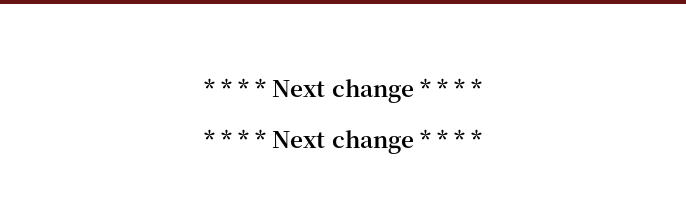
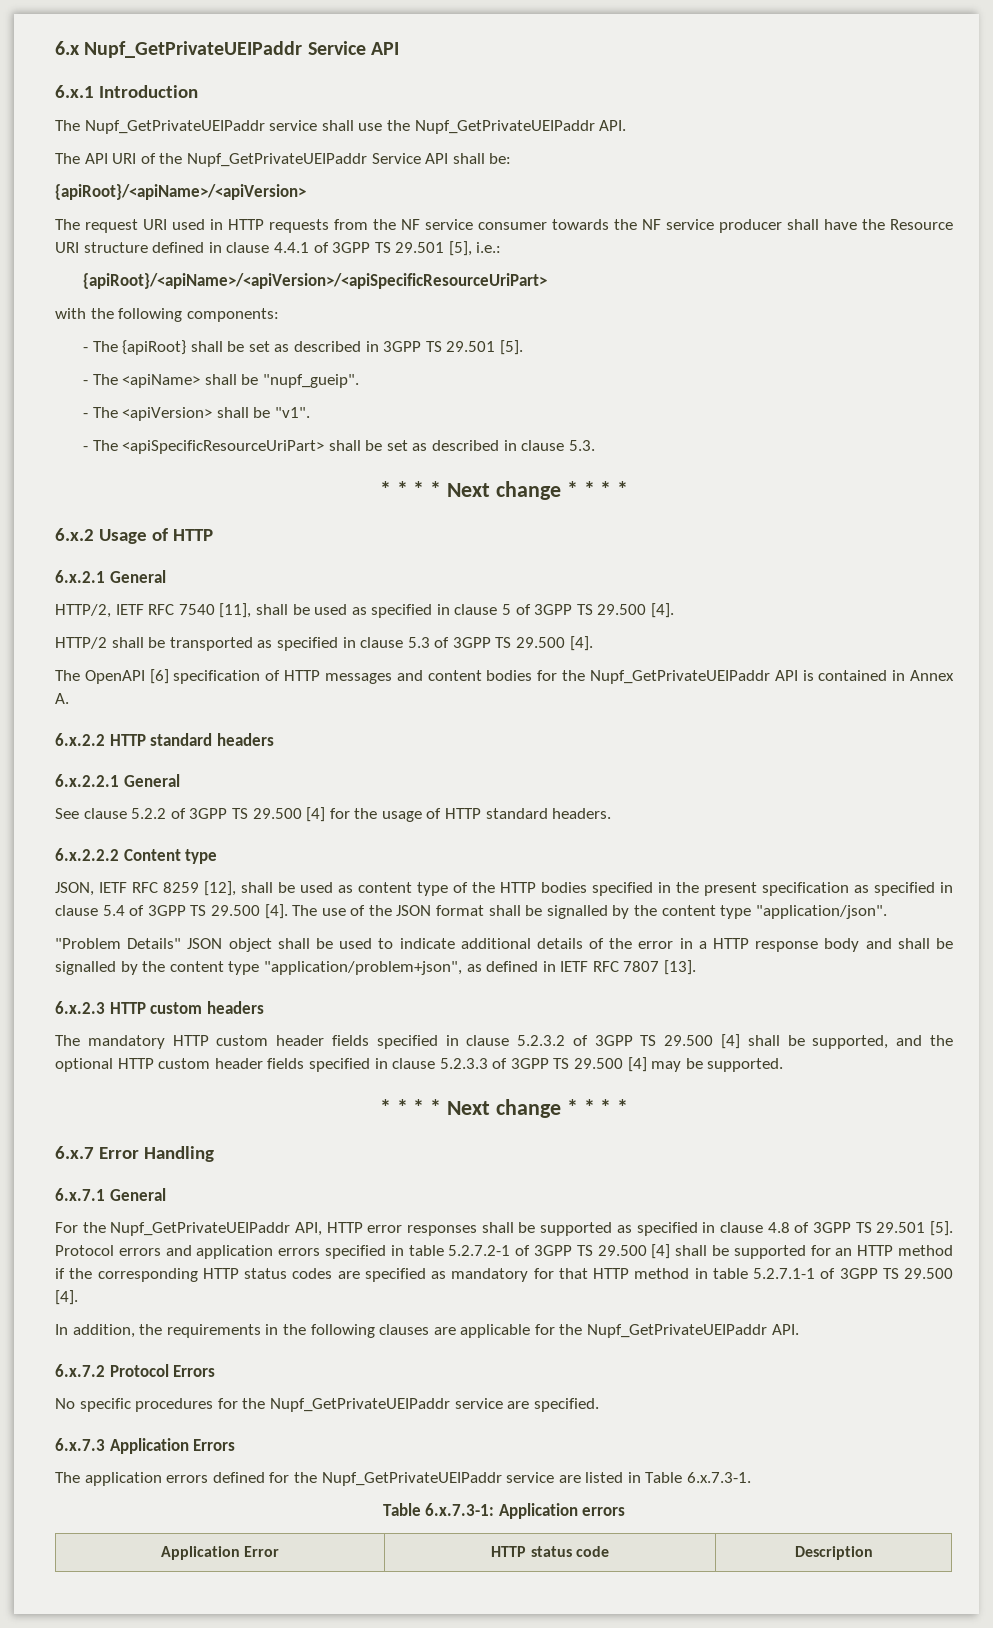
(204, 87) none -> [55,41,400,58] [55,85,198,98] [55,120,627,134] [55,153,512,167] [55,184,306,200] [55,219,953,233] [55,241,502,256] [82,273,547,289] [55,308,279,322] [82,340,523,355] [82,374,359,388] [82,407,310,421] [82,440,595,454] 6.x Nupf_GetPrivateUEIPaddr Service API // 6.x.1 Introduction // The Nupf_GetPrivateUEIPaddr service shall use the Nupf_GetPrivateUEIPaddr API. // The API URI of the Nupf_GetPrivateUEIPaddr Service API shall be: // {apiRoot}/<apiName>/<apiVersion> // The request URI used in HTTP requests from the NF service consumer towards the NF service producer shall have the Resource URI structure defined in clause 4.4.1 of 3GPP TS 29.501 [5], i.e.: // {apiRoot}/<apiName>/<apiVersion>/<apiSpecificResourceUriPart> // with the following components: // - The {apiRoot} shall be set as described in 3GPP TS 29.501 [5]. // - The <apiName> shall be "nupf_gueip". // - The <apiVersion> shall be "v1". // - The <apiSpecificResourceUriPart> shall be set as described in clause 5.3. //
(482, 87) none -> [55,528,213,544] [55,570,166,583] [55,603,675,618] [55,636,593,651] [55,669,955,684] [55,693,69,704] [55,733,274,746] [55,774,180,787] [55,807,612,822] [55,848,218,864] [55,881,953,896] [55,904,887,919] [55,938,953,952] [55,960,697,975] [55,1001,264,1014] [55,1034,953,1049] [55,1057,784,1072] // 6.x.2 Usage of HTTP // 6.x.2.1 General // HTTP/2, IETF RFC 7540 [11], shall be used as specified in clause 5 of 3GPP TS 29.500 [4]. // HTTP/2 shall be transported as specified in clause 5.3 of 3GPP TS 29.500 [4]. // The OpenAPI [6] specification of HTTP messages and content bodies for the Nupf_GetPrivateUEIPaddr API is contained in Annex A. // 6.x.2.2 HTTP standard headers // 6.x.2.2.1 General // See clause 5.2.2 of 3GPP TS 29.500 [4] for the usage of HTTP standard headers. // 6.x.2.2.2 Content type // JSON, IETF RFC 8259 [12], shall be used as content type of the HTTP bodies specified in the present specification as specified in clause 5.4 of 3GPP TS 29.500 [4]. The use of the JSON format shall be signalled by the content type "application/json". // "Problem Details" JSON object shall be used to indicate additional details of the error in a HTTP response body and shall be signalled by the content type "application/problem+json", as defined in IETF RFC 7807 [13]. // 6.x.2.3 HTTP custom headers // The mandatory HTTP custom header fields specified in clause 5.2.3.2 of 3GPP TS 29.500 [4] shall be supported, and the optional HTTP custom header fields specified in clause 5.2.3.3 of 3GPP TS 29.500 [4] may be supported.
(482, 138) none -> [55,1146,214,1162] [55,1188,166,1201] [55,1221,954,1236] [55,1244,953,1259] [55,1268,953,1282] [55,1290,78,1305] [55,1324,799,1338] [55,1364,216,1377] [55,1398,599,1412] [55,1438,236,1454] [55,1472,752,1486] [382,1503,626,1519] [160,1546,280,1560] [491,1546,609,1557] [794,1546,873,1560] // 6.x.7 Error Handling // 6.x.7.1 General // For the Nupf_GetPrivateUEIPaddr API, HTTP error responses shall be supported as specified in clause 4.8 of 3GPP TS 29.501 [5]. Protocol errors and application errors specified in table 5.2.7.2-1 of 3GPP TS 29.500 [4] shall be supported for an HTTP method if the corresponding HTTP status codes are specified as mandatory for that HTTP method in table 5.2.7.1-1 of 3GPP TS 29.500 [4]. // In addition, the requirements in the following clauses are applicable for the Nupf_GetPrivateUEIPaddr API. // 6.x.7.2 Protocol Errors // No specific procedures for the Nupf_GetPrivateUEIPaddr service are specified. // 6.x.7.3 Application Errors // The application errors defined for the Nupf_GetPrivateUEIPaddr service are listed in Table 6.x.7.3-1. // Table 6.x.7.3-1: Application errors // Application Error | HTTP status code | Description

